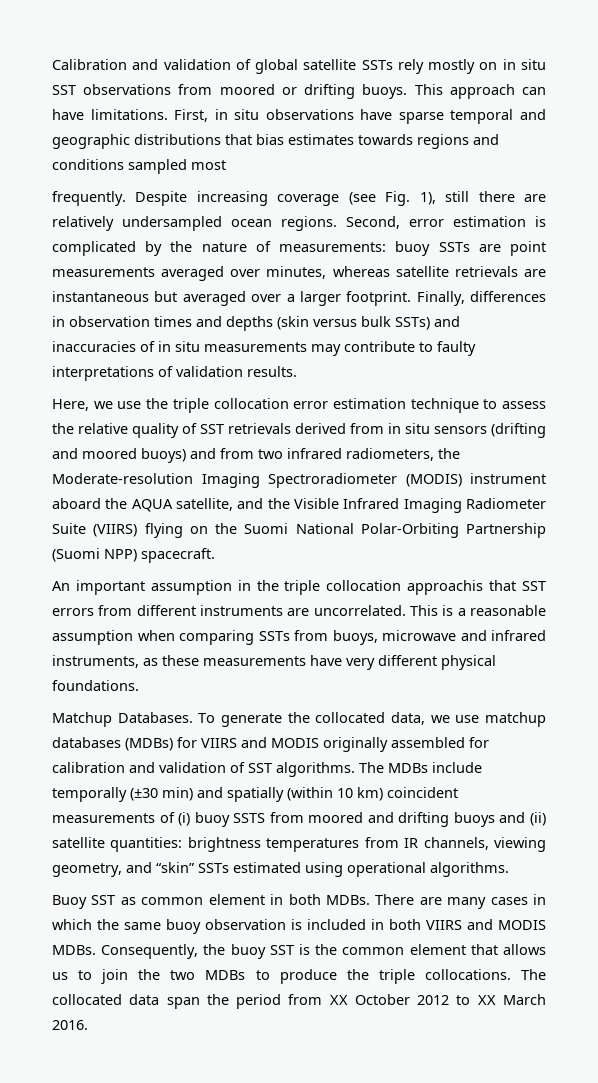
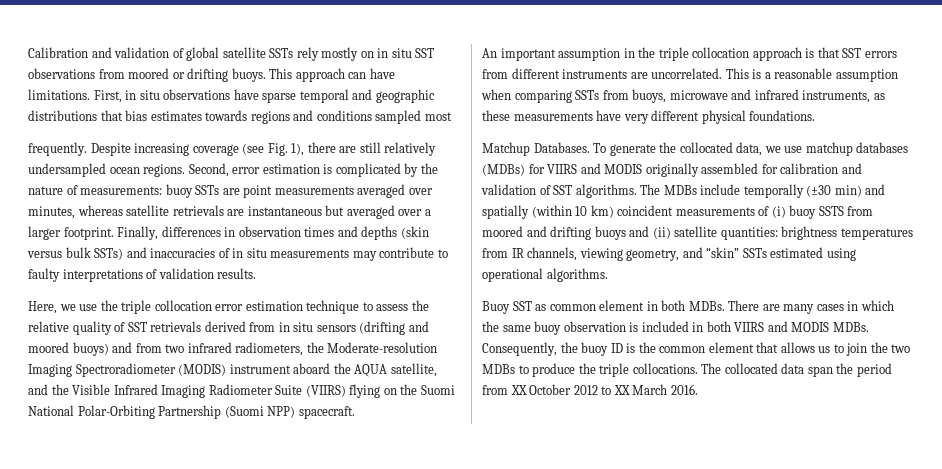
[445,191,470,202] still -> (305, 149) none
(547, 198) none -> [359,142,381,153] still
[407,580,484,595] approachis -> [752,47,815,61] approach is
[269,945,294,955] SST -> [610,343,623,353] ID

